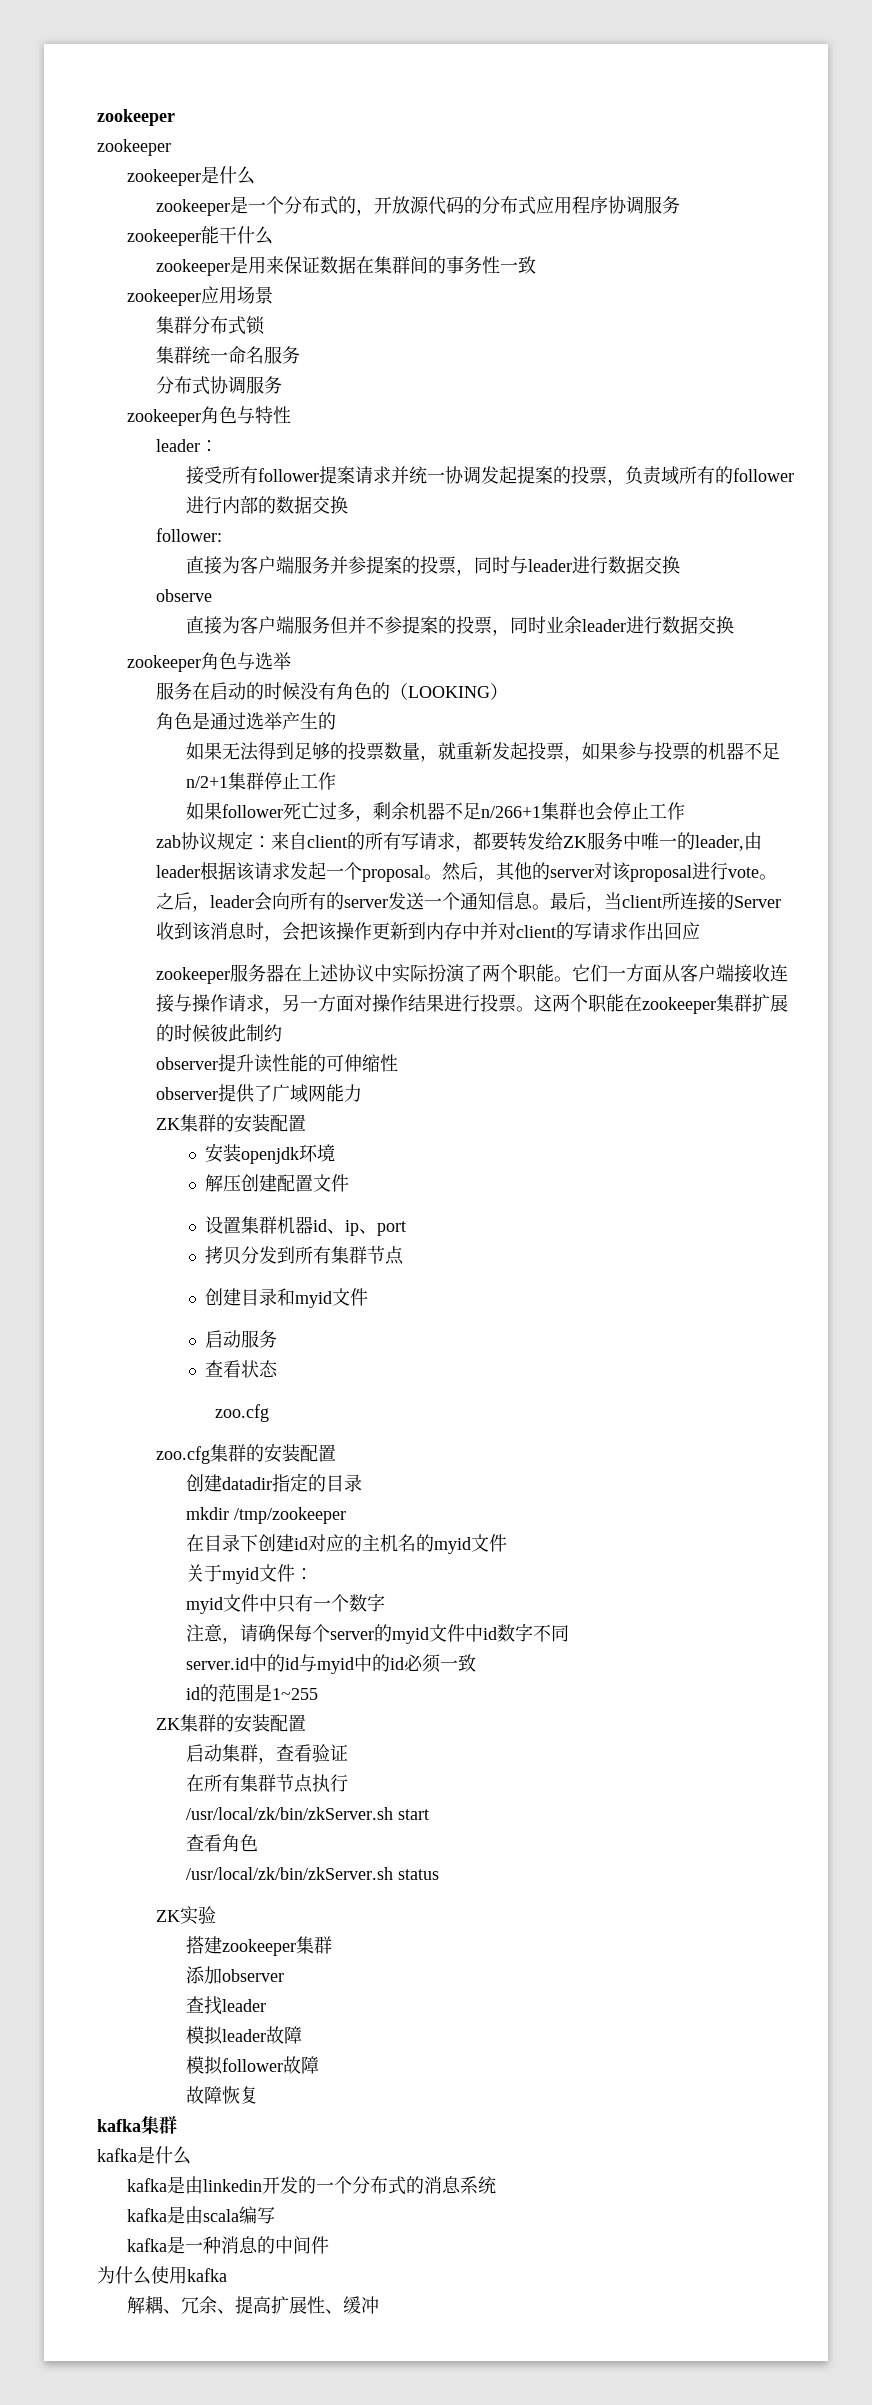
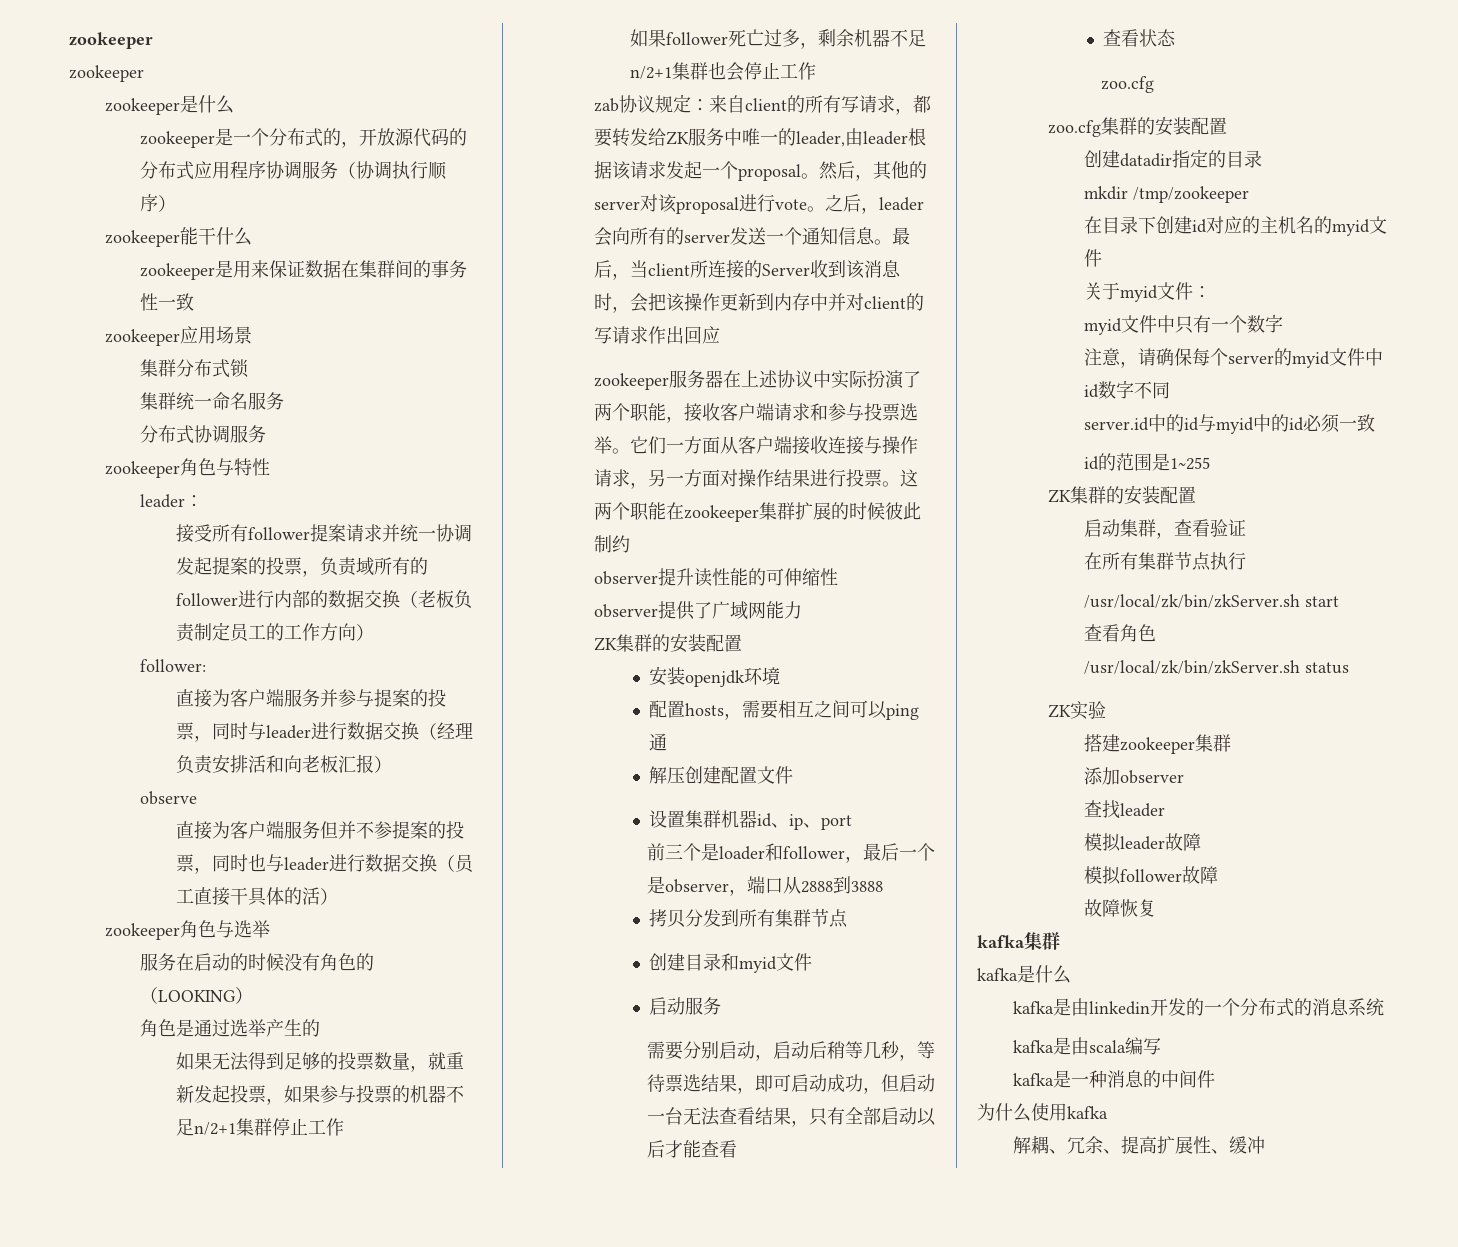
(681, 205) none -> [338,161,448,180] [140,194,177,212] （协调执行顺序）
(348, 505) none -> [399,590,472,609] [175,622,374,642] （老板负责制定员工的工作方向）
(366, 565) none -> [355,689,374,707] 与
(680, 565) none -> [418,722,473,740] [175,754,392,774] （经理负责安排活和向老板汇报）
[545,616,734,634] 业余leader进行数据交换 -> [247,854,475,873] [175,887,338,906] 也与leader进行数据交换（员工直接干具体的活）
[480,806,541,818] n/266+1 -> [629,66,672,79] n/2+1
(555, 973) none -> [666,403,919,423] [594,436,613,454] ，接收客户端请求和参与投票选举
(336, 1153) none -> [649,700,920,720] [649,733,668,751] // 配置hosts，需要相互之间可以ping通
(407, 1228) none -> [646,843,935,863] [646,876,883,896] // 前三个是loader和follower，最后一个是observer，端口从2888到3888
(278, 1339) none -> [646,1041,935,1061] [646,1074,935,1094] [646,1107,936,1127] [646,1140,737,1158] // 需要分别启动，启动后稍等几秒，等待票选结果，即可启动成功，但启动一台无法查看结果，只有全部启动以后才能查看

